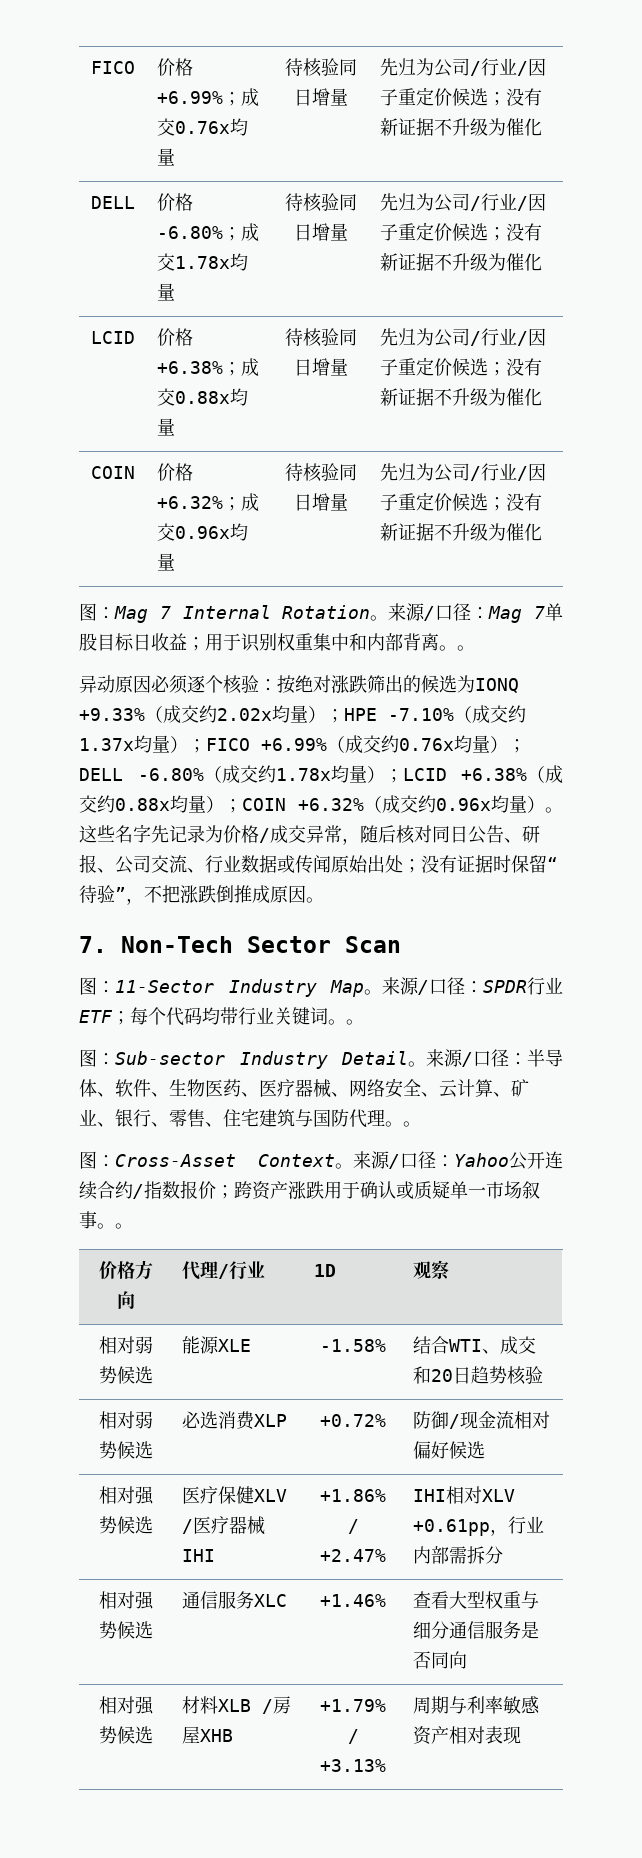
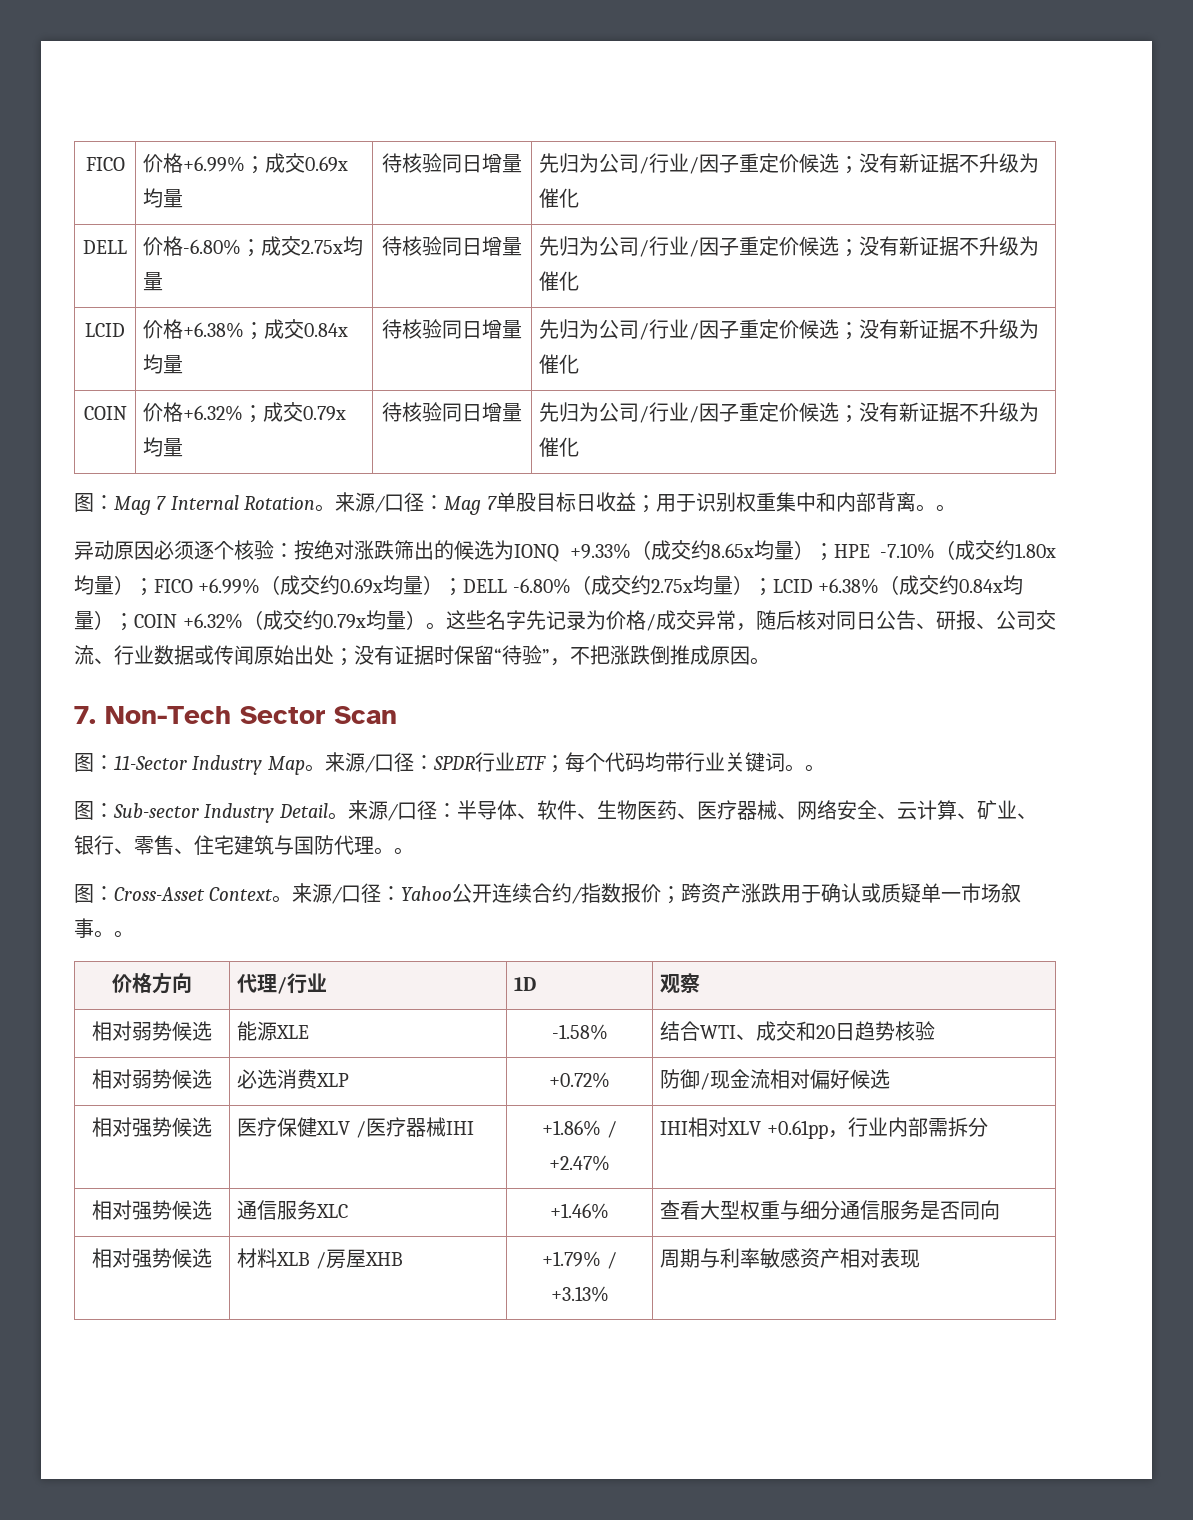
[175,121,231,134] 0.76x -> [305,156,349,172] 0.69x
[175,256,231,269] 1.78x -> [301,240,344,254] 2.75x
[175,391,231,404] 0.88x -> [304,323,349,337] 0.84x
[175,526,231,539] 0.96x -> [303,406,347,421] 0.79x
[217,708,272,721] 2.02x -> [710,543,754,558] 8.65x
[79,738,134,751] 1.37x -> [1015,543,1056,558] 1.80x
[399,738,454,751] 0.76x -> [340,578,384,594] 0.69x
[275,768,331,781] 1.78x -> [650,579,693,593] 2.75x
[115,798,170,811] 0.88x -> [959,579,1004,593] 0.84x
[436,798,491,811] 0.96x -> [323,614,366,629] 0.79x

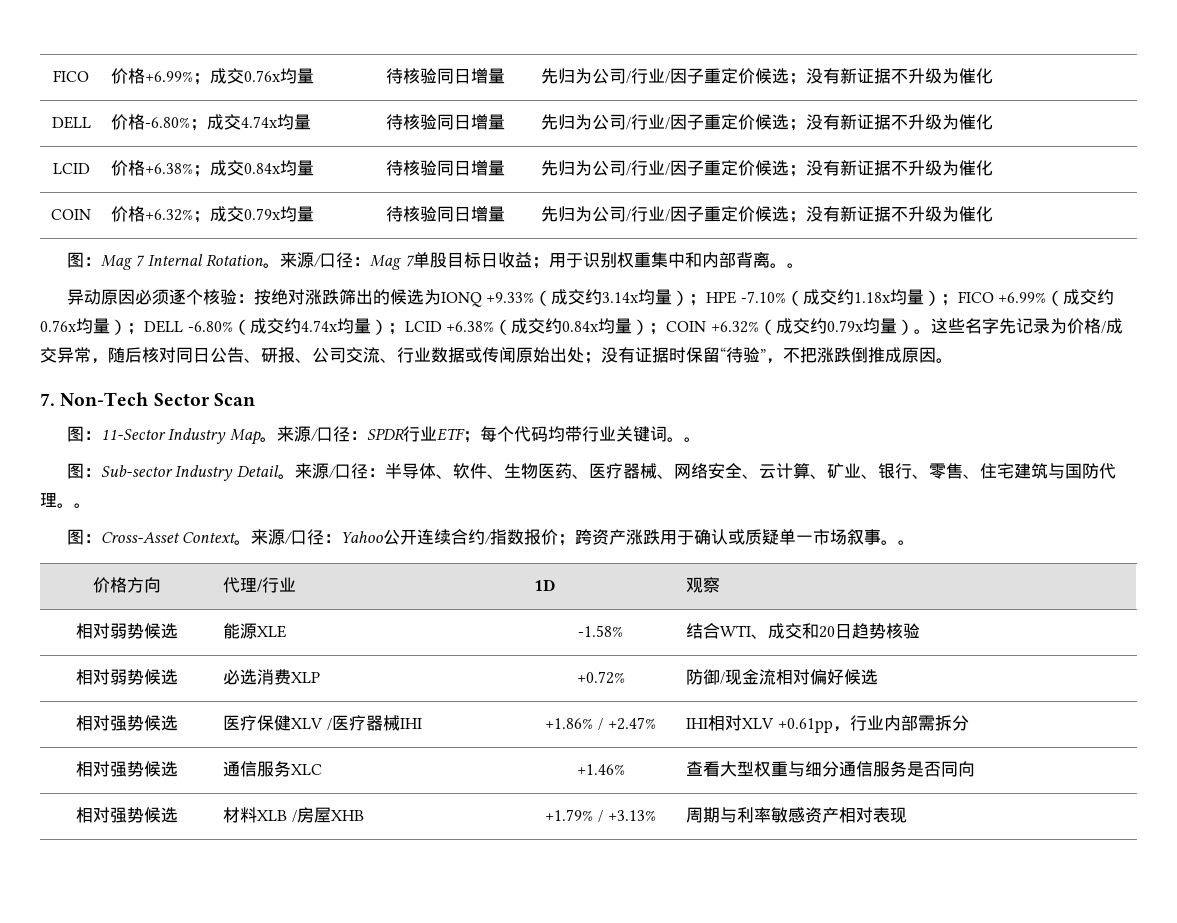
[305,156,349,172] 0.69x -> [244,70,282,82] 0.76x
[301,240,344,254] 2.75x -> [241,116,279,128] 4.74x
[710,543,754,558] 8.65x -> [602,292,640,303] 3.14x
[1015,543,1056,558] 1.80x -> [853,292,891,303] 1.18x
[340,578,384,594] 0.69x -> [40,320,77,332] 0.76x
[650,579,693,593] 2.75x -> [300,320,338,332] 4.74x

